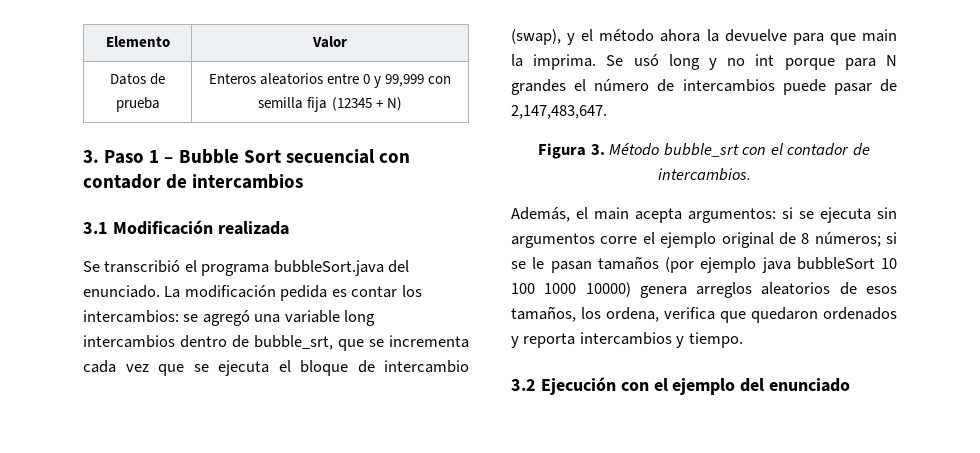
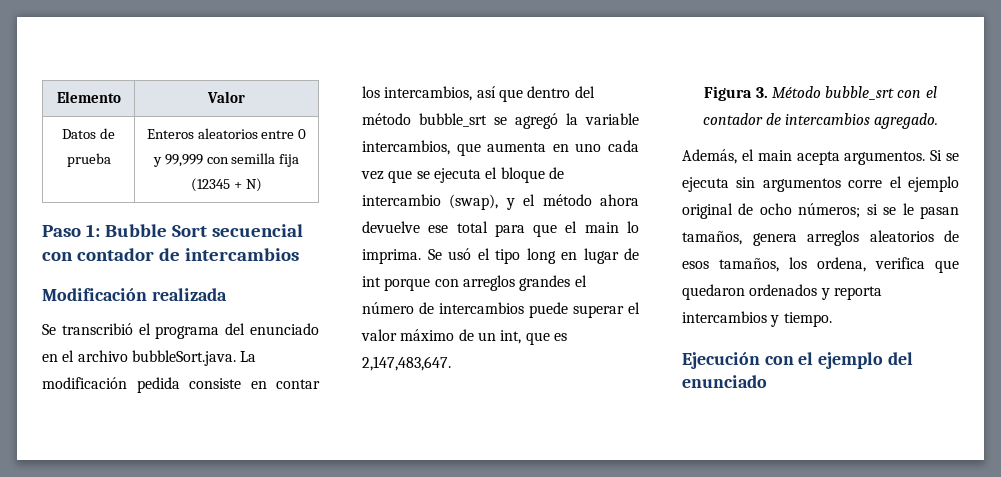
[83,150,174,164] 3. Paso 1 – -> [42,224,100,237] Paso 1:
[83,222,108,234] 3.1 -> (299, 254) none
[273,260,410,276] [83,285,422,301] [83,310,376,326] [83,335,469,351] bubbleSort.java del enunciado. La modificación pedida es contar los intercambios: se agregó una variable long intercambios dentro de bubble_srt, que se incrementa -> [225,323,320,335] [42,350,257,366] [42,377,320,393] [362,86,595,102] [362,113,639,129] [362,140,602,156] del enunciado en el archivo bubbleSort.java. La modificación pedida consiste en contar los intercambios, así que dentro del método bubble_srt se agregó la variable intercambios, que aumenta en uno
[706,29,897,45] [511,54,897,70] la devuelve para que main la imprima. Se usó long y no int porque para N -> [362,221,639,237] [362,248,639,264] [362,275,515,291] devuelve ese total para que el main lo imprima. Se usó el tipo long en lugar de int porque con arreglos
[833,79,897,95] pasar de -> [573,302,640,318] [361,329,567,345] superar el valor máximo de un int, que es
[657,168,751,181] intercambios. -> [785,113,939,129] intercambios agregado.
[688,207,793,223] argumentos: si -> [844,150,943,165] argumentos. Si
[801,233,810,244] 8 -> [759,203,792,215] ocho
[597,256,897,273] [511,282,631,297] tamaños (por ejemplo java bubbleSort 10 100 1000 10000) -> [682,231,742,245] tamaños,
[511,379,536,391] 3.2 -> (832, 319) none

